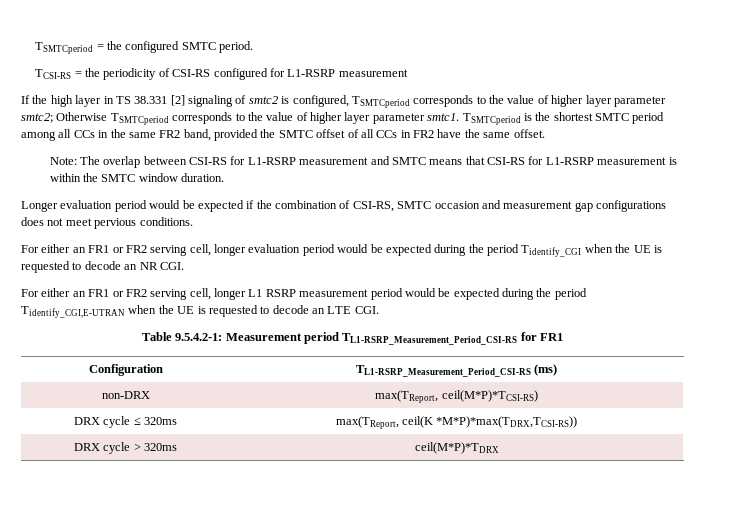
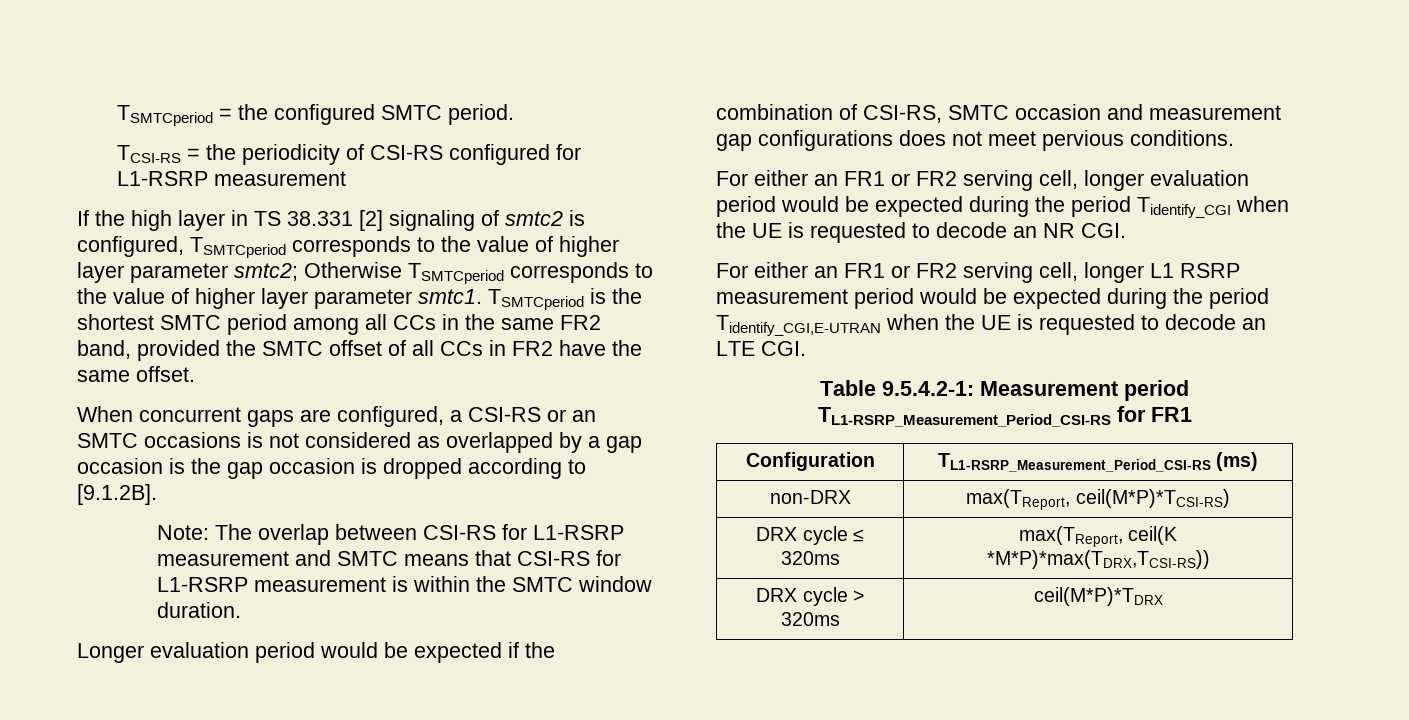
(545, 133) none -> [77,406,596,427] [77,432,642,453] [77,458,586,479] [77,484,157,505] // When concurrent gaps are configured, a CSI-RS or an SMTC occasions is not considered as overlapped by a gap occasion is the gap occasion is dropped according to [9.1.2B].

